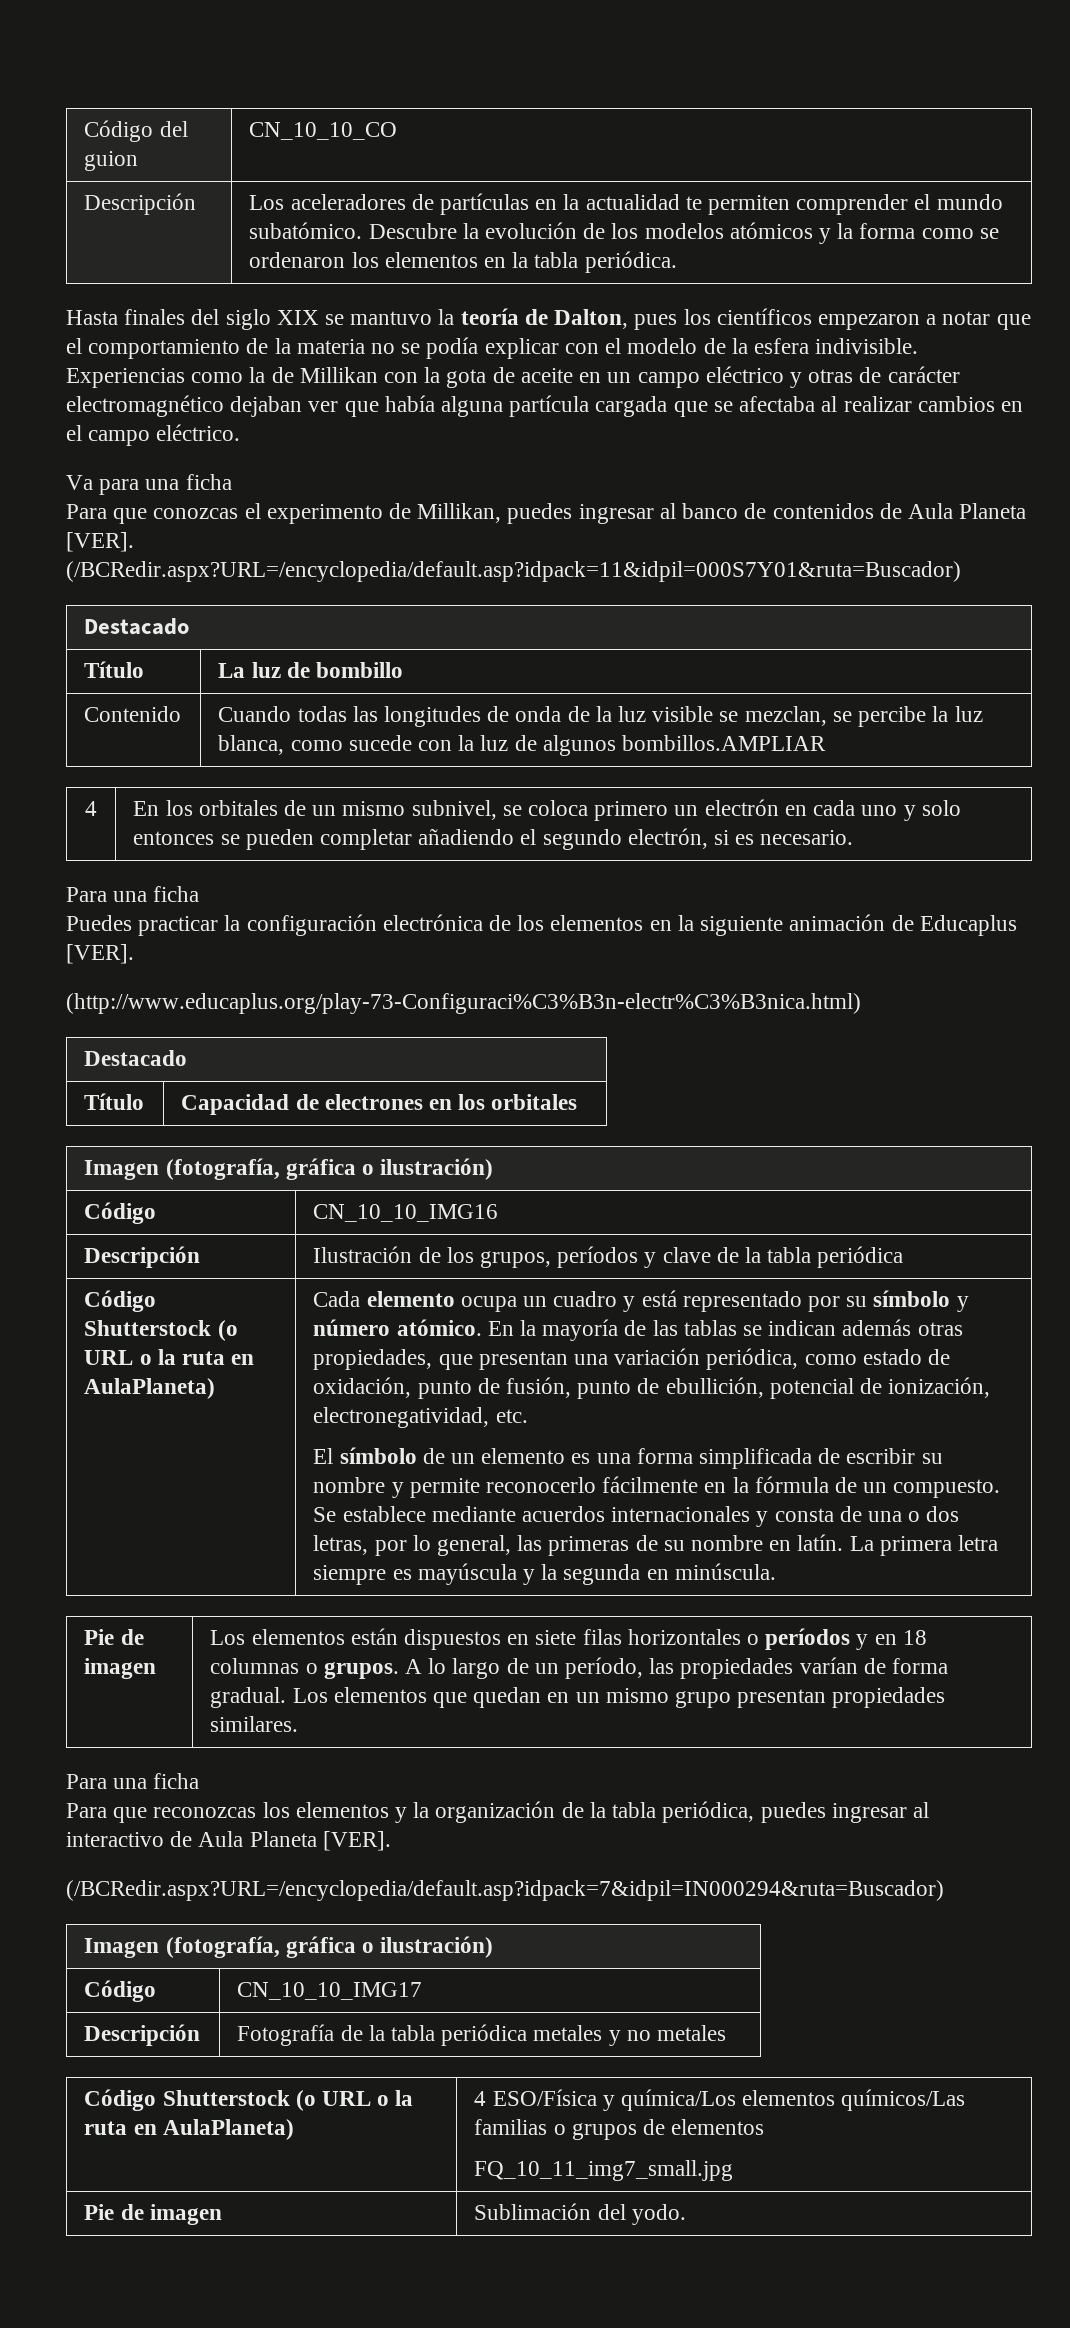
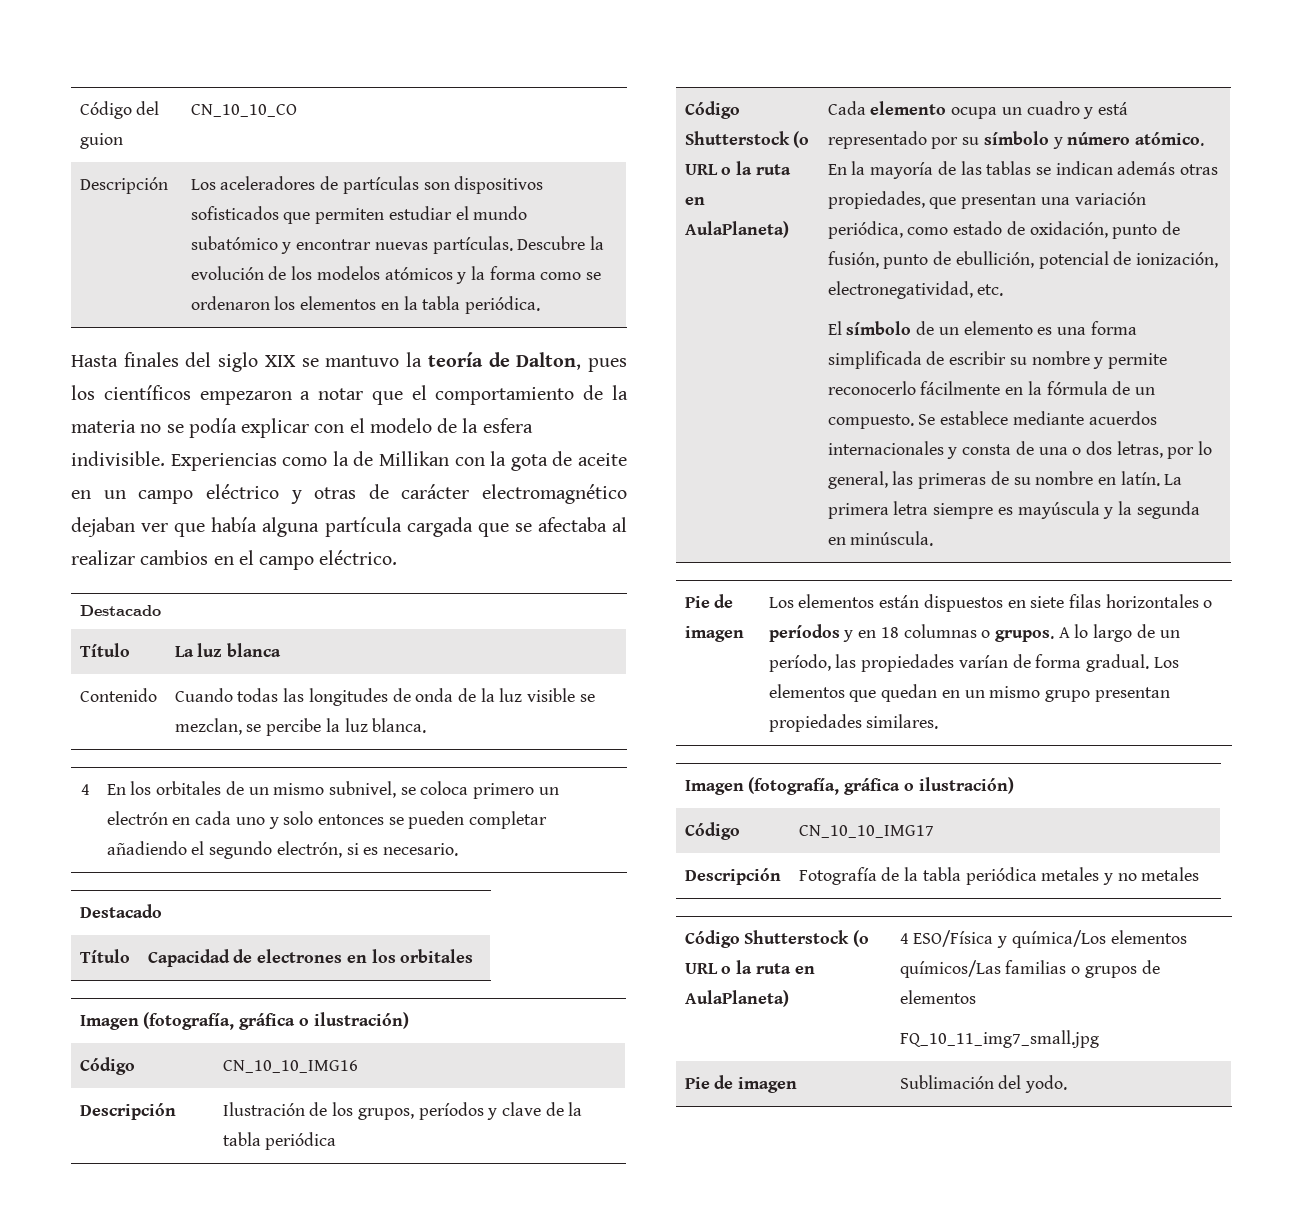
[535,194,1003,215] [249,222,363,239] en la actualidad te permiten comprender el mundo subatómico. -> [423,176,544,194] [190,206,528,224] [190,236,513,254] son dispositivos sofisticados que permiten estudiar el mundo subatómico y encontrar nuevas partículas.
[66,474,232,495] [66,503,1027,524] [66,532,134,552] [66,561,961,582] // Va para una ficha // Para que conozcas el experimento de Millikan, puedes ingresar al banco de contenidos de Aula Planeta [VER]. (/BCRedir.aspx?URL=/encyclopedia/default.asp?idpack=11&idpil=000S7Y01&ruta=Buscador) -> (398, 557) none
[286,662,403,678] de bombillo -> [227,643,282,657] blanca
[218,735,827,756] blanca, como sucede con la luz de algunos bombillos.AMPLIAR -> [372,718,427,733] blanca.
[66,886,200,902] [66,914,1017,936] [66,944,134,964] [66,993,861,1014] // Para una ficha // Puedes practicar la configuración electrónica de los elementos en la siguiente animación de Educaplus [VER]. // (http://www.educaplus.org/play-73-Configuraci%C3%B3n-electr%C3%B3nica.html) -> (459, 849) none
[66,1773,200,1789] [66,1801,929,1823] [66,1831,391,1851] [66,1880,944,1901] // Para una ficha // Para que reconozcas los elementos y la organización de la tabla periódica, puedes ingresar al interactivo de Aula Planeta [VER]. // (/BCRedir.aspx?URL=/encyclopedia/default.asp?idpack=7&idpil=IN000294&ruta=Buscador) -> (939, 721) none

